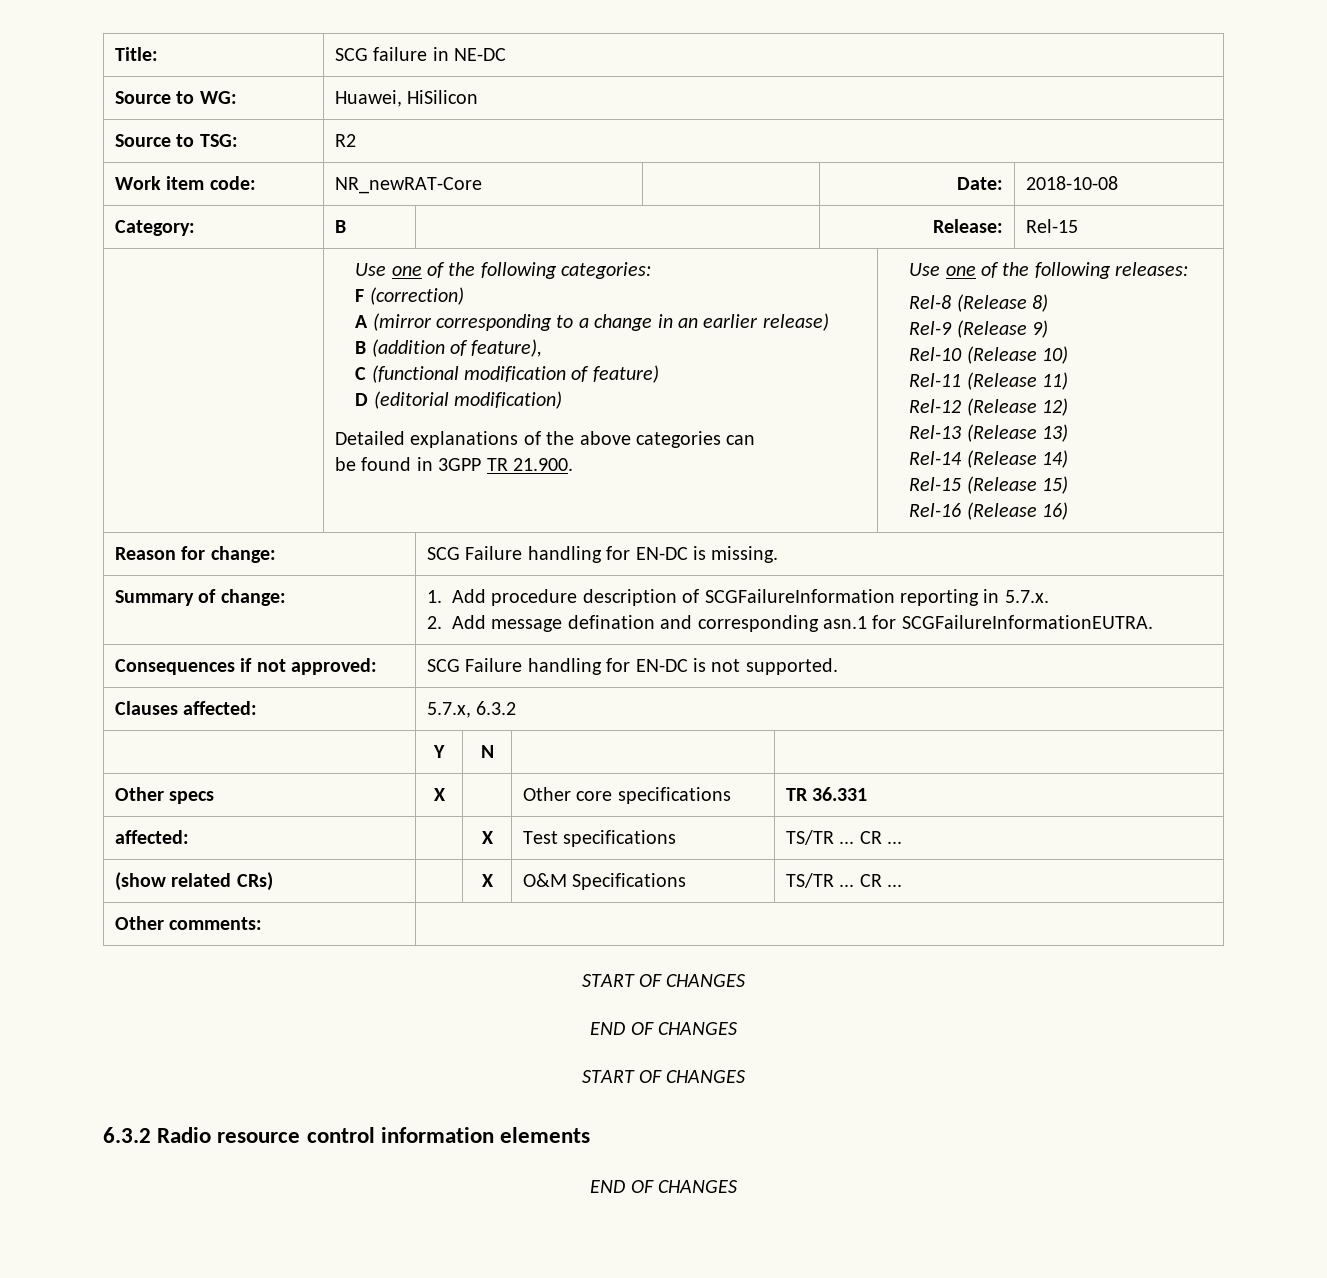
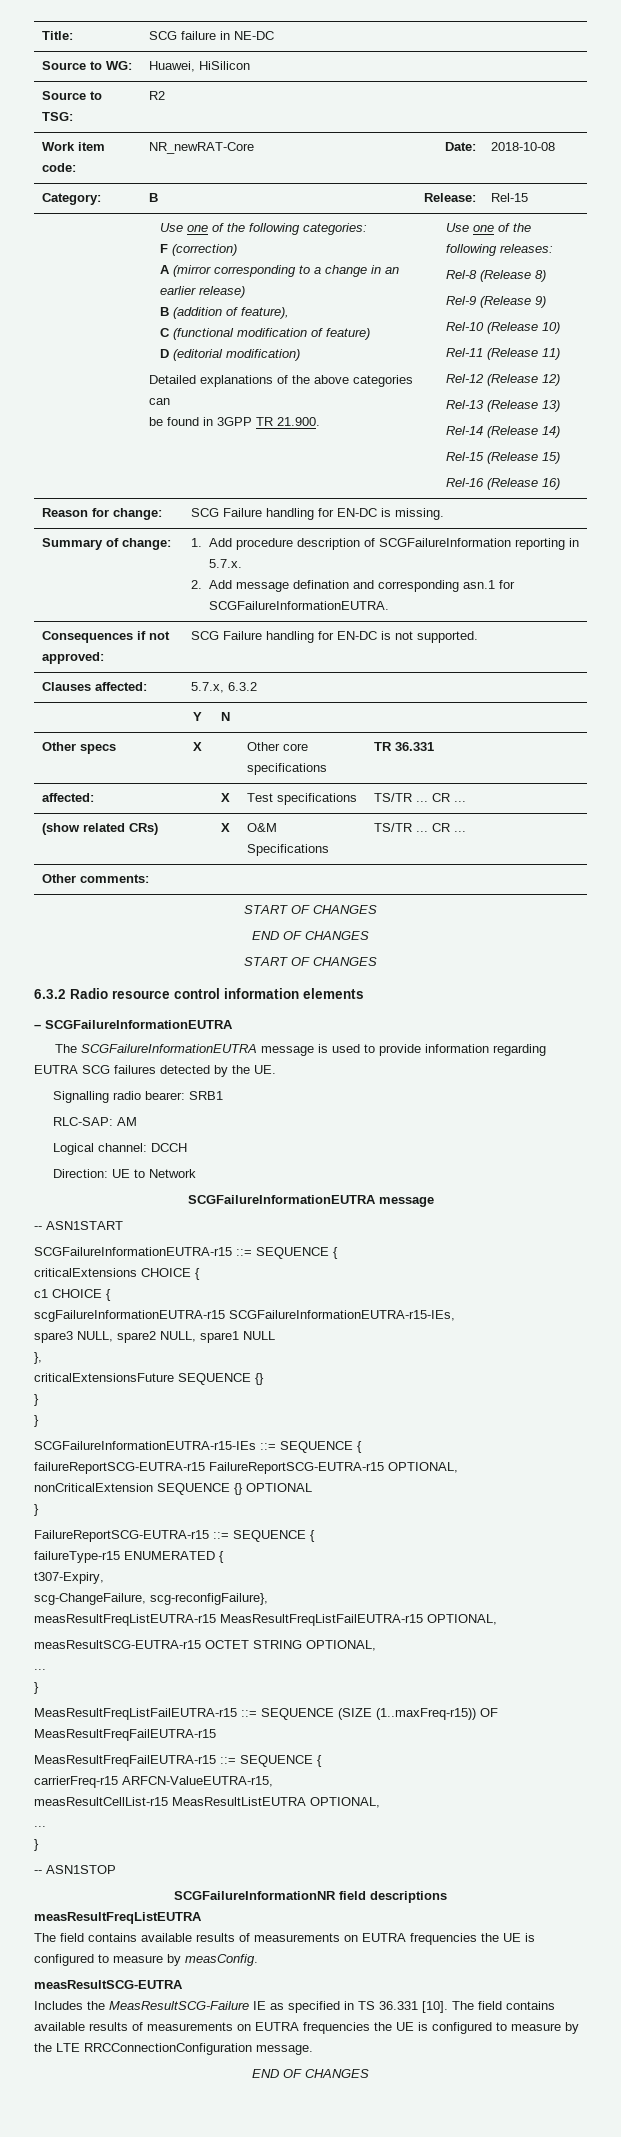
(591, 1135) none -> [34,1020,233,1029] [54,1044,546,1056] [34,1065,276,1077] [52,1091,223,1103] [52,1117,137,1126] [52,1143,187,1155] [52,1169,196,1178] [187,1195,434,1207] [34,1221,123,1230] [34,1247,338,1259] [34,1268,200,1280] [34,1289,111,1301] [34,1310,455,1322] [34,1331,275,1343] [34,1352,42,1364] [34,1373,264,1385] [34,1394,39,1406] [34,1415,39,1427] [34,1441,362,1453] [34,1462,458,1474] [34,1483,312,1495] [34,1504,39,1516] [34,1530,315,1542] [34,1551,224,1563] [34,1572,104,1584] [34,1593,268,1605] [34,1614,497,1626] [34,1640,376,1651] [34,1669,46,1670] [34,1682,39,1694] [34,1708,498,1720] [34,1729,216,1741] [34,1755,322,1767] [34,1776,273,1788] [34,1797,380,1808] [34,1826,46,1827] [34,1839,39,1851] [34,1865,116,1874] [174,1891,447,1903] [34,1912,202,1924] [34,1933,535,1945] [34,1954,258,1966] [34,1980,183,1989] [34,2001,555,2013] [34,2022,579,2034] [34,2043,313,2055] // – SCGFailureInformationEUTRA // The SCGFailureInformationEUTRA message is used to provide information regarding EUTRA SCG failures detected by the UE. // Signalling radio bearer: SRB1 // RLC-SAP: AM // Logical channel: DCCH // Direction: UE to Network // SCGFailureInformationEUTRA message // -- ASN1START // SCGFailureInformationEUTRA-r15 ::= SEQUENCE { // criticalExtensions CHOICE { // c1 CHOICE { // scgFailureInformationEUTRA-r15 SCGFailureInformationEUTRA-r15-IEs, // spare3 NULL, spare2 NULL, spare1 NULL // }, // criticalExtensionsFuture SEQUENCE {} // } // } // SCGFailureInformationEUTRA-r15-IEs ::= SEQUENCE { // failureReportSCG-EUTRA-r15 FailureReportSCG-EUTRA-r15 OPTIONAL, // nonCriticalExtension SEQUENCE {} OPTIONAL // } // FailureReportSCG-EUTRA-r15 ::= SEQUENCE { // failureType-r15 ENUMERATED { // t307-Expiry, // scg-ChangeFailure, scg-reconfigFailure}, // measResultFreqListEUTRA-r15 MeasResultFreqListFailEUTRA-r15 OPTIONAL, // measResultSCG-EUTRA-r15 OCTET STRING OPTIONAL, // ... // } // MeasResultFreqListFailEUTRA-r15 ::= SEQUENCE (SIZE (1..maxFreq-r15)) OF MeasResultFreqFailEUTRA-r15 // MeasResultFreqFailEUTRA-r15 ::= SEQUENCE { // carrierFreq-r15 ARFCN-ValueEUTRA-r15, // measResultCellList-r15 MeasResultListEUTRA OPTIONAL, // ... // } // -- ASN1STOP // SCGFailureInformationNR field descriptions // measResultFreqListEUTRA // The field contains available results of measurements on EUTRA frequencies the UE is configured to measure by measConfig. // measResultSCG-EUTRA // Includes the MeasResultSCG-Failure IE as specified in TS 36.331 [10]. The field contains available results of measurements on EUTRA frequencies the UE is configured to measure by the LTE RRCConnectionConfiguration message.

